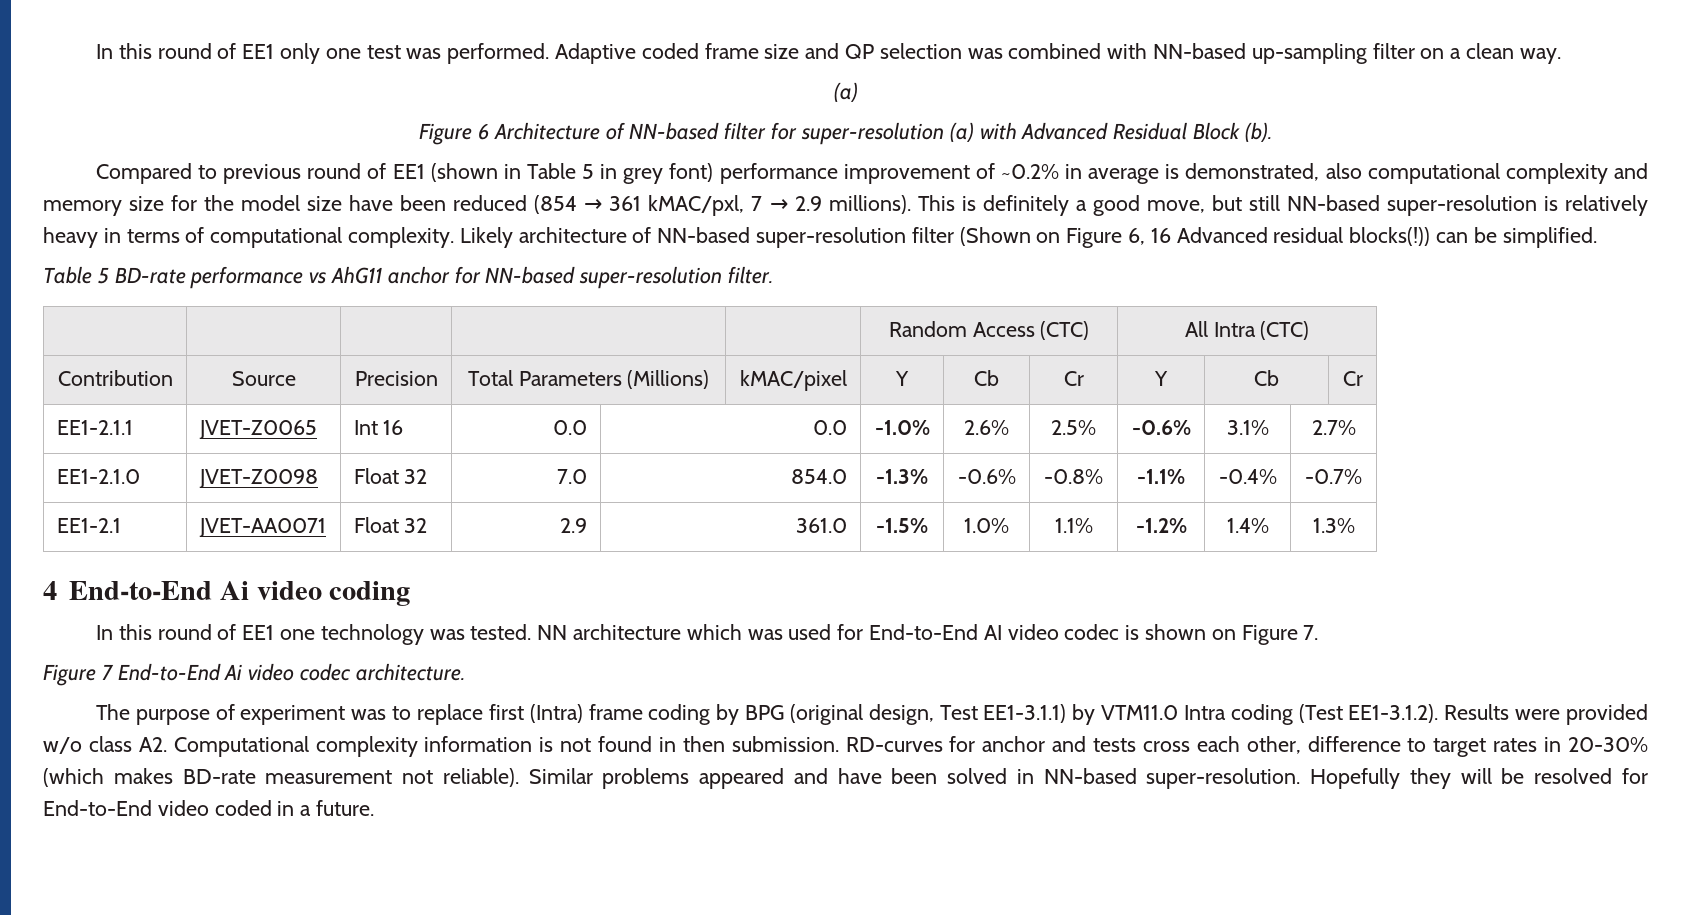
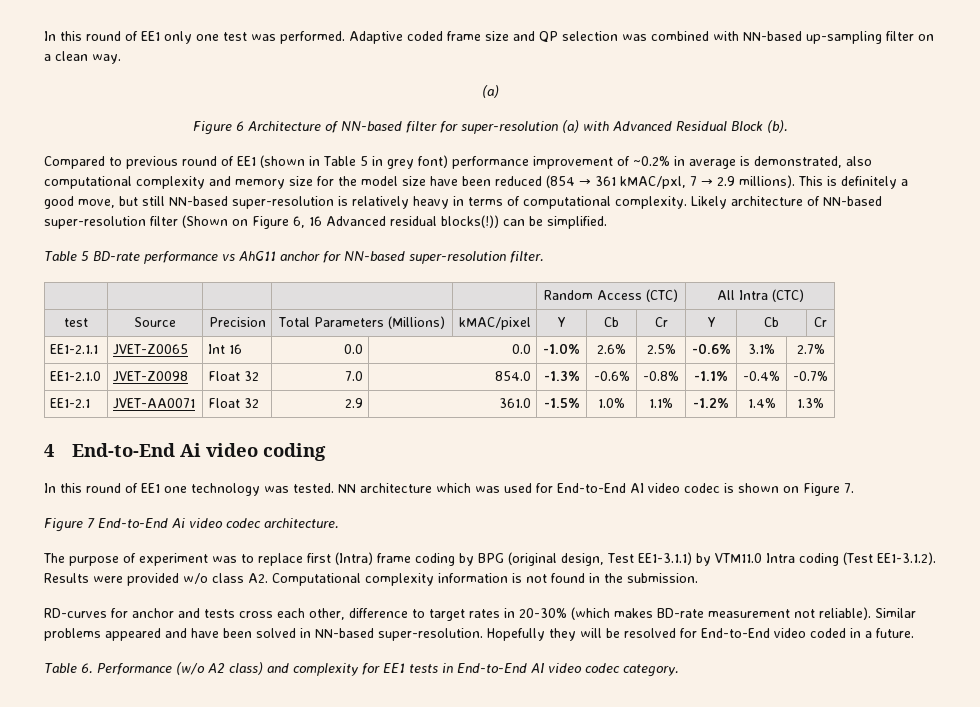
[57,370,173,386] Contribution -> [64,318,88,327] test
[682,736,725,752] then -> [604,573,623,583] the
(839, 744) none -> (698, 578) //
(375, 808) none -> [44,662,679,677] // Table 6. Performance (w/o A2 class) and complexity for EE1 tests in End-to-End AI video codec category.

